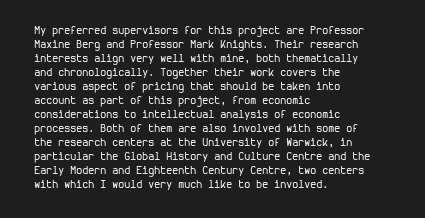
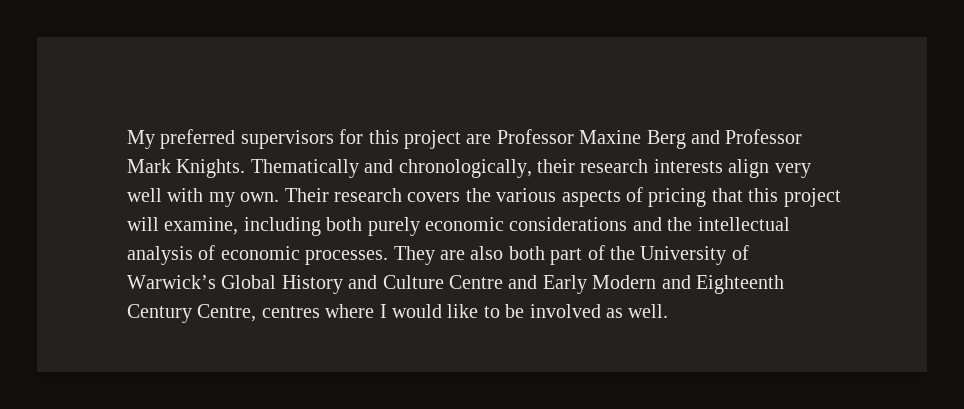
[274,40,304,48] Their -> [250,159,575,178] Thematically and chronologically, their
[220,54,358,64] [34,68,274,79] mine, both thematically and chronologically. Together their work -> [208,188,402,207] my own. Their research
[82,82,118,93] aspect -> [561,190,621,207] aspects
[220,82,340,90] [34,96,310,107] [34,110,136,118] should be taken into account as part of this project, from economic considerations to -> [748,188,841,207] [127,217,693,236] this project will examine, including both purely economic considerations and the
[100,124,358,132] [34,138,352,148] [34,152,118,163] Both of them are also involved with some of the research centers at the University of Warwick, in particular the -> [393,245,749,265] [127,275,216,289] They are also both part of the University of Warwick’s
[352,152,370,160] the -> (538, 282) none
[298,166,364,174] [34,180,328,190] two centers with which I would very much like to be involved. -> [261,304,669,318] centres where I would like to be involved as well.

